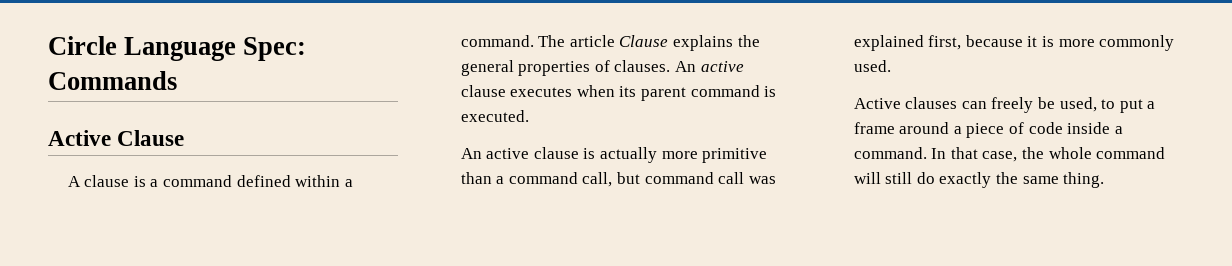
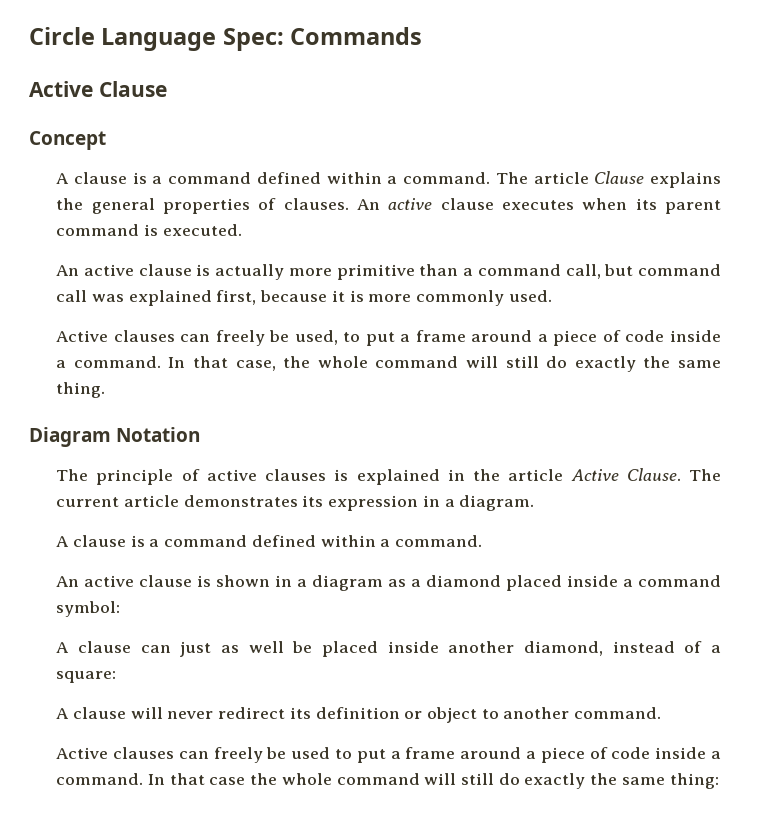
(185, 138) none -> [29,131,106,150] // Concept
(1105, 180) none -> [29,427,201,447] [56,468,721,485] [56,495,535,511] [56,535,482,547] [56,575,722,591] [56,601,121,617] [56,641,721,657] [56,671,117,683] [56,707,662,723] [56,747,721,763] [56,773,719,789] // Diagram Notation // The principle of active clauses is explained in the article Active Clause. The current article demonstrates its expression in a diagram. // A clause is a command defined within a command. // An active clause is shown in a diagram as a diamond placed inside a command symbol: // A clause can just as well be placed inside another diamond, instead of a square: // A clause will never redirect its definition or object to another command. // Active clauses can freely be used to put a frame around a piece of code inside a command. In that case the whole command will still do exactly the same thing:

